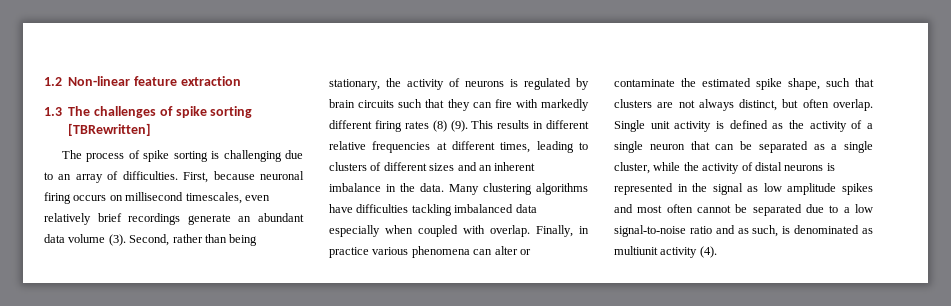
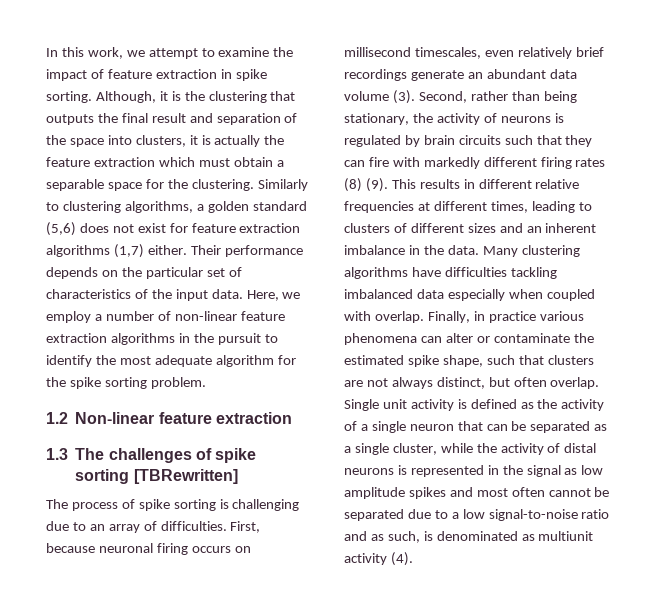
(44, 81) none -> [46,47,294,59] [46,69,267,81] [46,91,296,103] [46,113,298,125] [46,135,285,147] [46,157,284,167] [46,179,308,191] [46,201,307,213] [46,222,301,236] [46,244,303,258] [46,267,242,279] [46,289,301,301] [46,311,285,323] [46,333,278,345] [46,355,296,367] [46,377,206,389] In this work, we attempt to examine the impact of feature extraction in spike sorting. Although, it is the clustering that outputs the final result and separation of the space into clusters, it is actually the feature extraction which must obtain a separable space for the clustering. Similarly to clustering algorithms, a golden standard (5,6) does not exist for feature extraction algorithms (1,7) either. Their performance depends on the particular set of characteristics of the input data. Here, we employ a number of non-linear feature extraction algorithms in the pursuit to identify the most adequate algorithm for the spike sorting problem. //

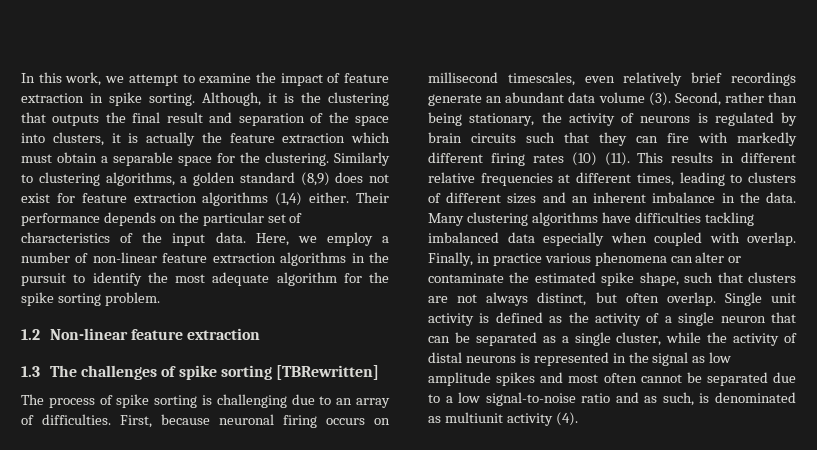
[46,222,76,236] (5,6) -> [300,172,330,186] (8,9)
[113,244,144,258] (1,7) -> [275,192,303,206] (1,4)
[344,178,388,192] (8) (9). -> [571,152,630,166] (10) (11).

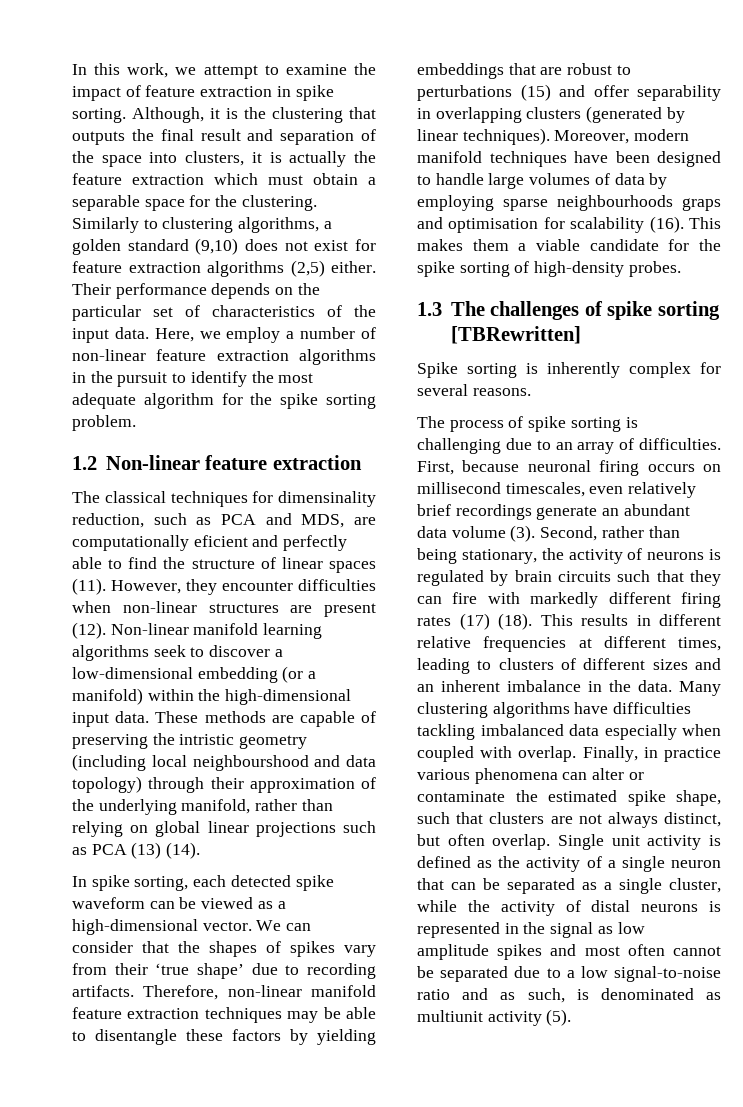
[300,172,330,186] (8,9) -> [195,238,239,255] (9,10)
[275,192,303,206] (1,4) -> [290,260,325,277] (2,5)
(261, 334) none -> [72,491,376,507] [72,513,376,528] [72,535,348,551] [72,557,376,573] [72,578,376,595] [72,601,376,617] [72,622,323,639] [72,645,283,661] [72,666,317,683] [72,688,352,705] [72,711,376,727] [72,733,308,749] [72,754,376,771] [72,776,376,793] [72,799,333,815] [72,821,376,837] [72,842,201,859] [72,875,334,891] [72,897,286,909] [72,919,312,935] [72,941,376,957] [72,963,376,979] [72,985,376,1000] [72,1007,376,1023] [72,1029,376,1045] [417,63,631,79] [417,84,721,101] [417,106,685,123] [417,128,690,145] [417,151,721,167] [417,173,668,189] [417,195,721,211] [417,216,721,233] [417,239,721,251] [417,261,681,277] // The classical techniques for dimensinality reduction, such as PCA and MDS, are computationally eficient and perfectly able to find the structure of linear spaces (11). However, they encounter difficulties when non-linear structures are present (12). Non-linear manifold learning algorithms seek to discover a low-dimensional embedding (or a manifold) within the high-dimensional input data. These methods are capable of preserving the intristic geometry (including local neighbourshood and data topology) through their approximation of the underlying manifold, rather than relying on global linear projections such as PCA (13) (14). // In spike sorting, each detected spike waveform can be viewed as a high-dimensional vector. We can consider that the shapes of spikes vary from their ‘true shape’ due to recording artifacts. Therefore, non-linear manifold feature extraction techniques may be able to disentangle these factors by yielding embeddings that are robust to perturbations (15) and offer separability in overlapping clusters (generated by linear techniques). Moreover, modern manifold techniques have been designed to handle large volumes of data by employing sparse neighbourhoods graps and optimisation for scalability (16). This makes them a viable candidate for the spike sorting of high-density probes.
(380, 372) none -> [417,362,721,378] [417,384,531,396] // Spike sorting is inherently complex for several reasons.
[571,152,630,166] (10) (11). -> [459,613,532,630] (17) (18).
[555,412,578,426] (4). -> [546,1009,572,1026] (5).

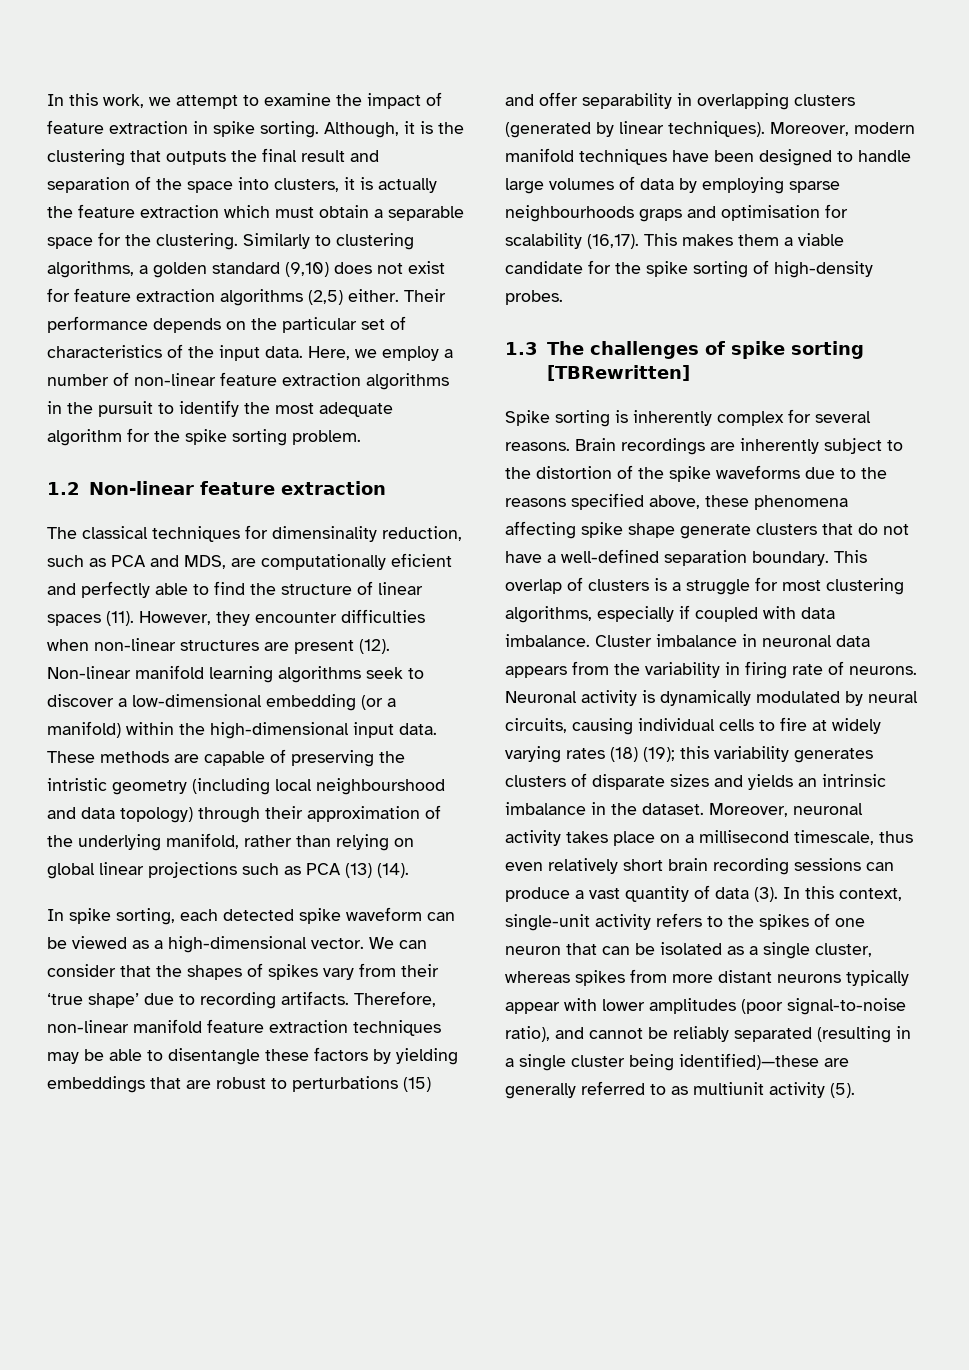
[649,216,684,233] (16). -> [587,234,639,249] (16,17).
[417,416,638,432] [417,438,721,454] [417,460,721,476] [417,482,697,498] [417,504,690,520] [417,525,680,542] [417,548,721,564] [417,570,721,586] [417,592,721,608] [417,613,721,630] [417,636,721,652] [417,658,492,674] // The process of spike sorting is challenging due to an array of difficulties. First, because neuronal firing occurs on millisecond timescales, even relatively brief recordings generate an abundant data volume (3). Second, rather than being stationary, the activity of neurons is regulated by brain circuits such that they can fire with markedly different firing rates (17) (18). This results in different relative frequencies at different times, leading to -> [575,438,903,455] [505,465,887,482] [505,493,848,510] [505,521,909,539] [505,549,867,566] [505,577,904,595] [505,605,835,623] [505,634,870,647] [505,661,917,679] [505,690,918,706] [505,717,881,735] [505,746,873,763] Brain recordings are inherently subject to the distortion of the spike waveforms due to the reasons specified above, these phenomena affecting spike shape generate clusters that do not have a well-defined separation boundary. This overlap of clusters is a struggle for most clustering algorithms, especially if coupled with data imbalance. Cluster imbalance in neuronal data appears from the variability in firing rate of neurons. Neuronal activity is dynamically modulated by neural circuits, causing individual cells to fire at widely varying rates (18) (19); this variability generates
[583,658,646,670] different -> [592,774,665,790] disparate
[417,680,721,696] [417,702,692,718] [417,724,721,740] [417,746,721,762] [417,768,644,784] [417,790,721,806] [417,812,721,828] [417,834,721,850] [417,856,665,872] an inherent imbalance in the data. Many clustering algorithms have difficulties tackling imbalanced data especially when coupled with overlap. Finally, in practice various phenomena can alter or contaminate the estimated spike shape, such that clusters are not always distinct, but often overlap. Single unit activity is defined as the activity of a single -> [748,774,886,790] [505,802,863,817] [505,830,913,846] [505,858,894,875] [505,885,902,902] [505,913,865,931] yields an intrinsic imbalance in the dataset. Moreover, neuronal activity takes place on a millisecond timescale, thus even relatively short brain recording sessions can produce a vast quantity of data (3). In this context, single-unit activity refers to the spikes of one
[507,878,575,894] separated -> [660,942,722,955] isolated
[417,900,721,916] [417,922,645,938] [417,944,721,960] [417,966,721,982] [417,988,694,1003] while the activity of distal neurons is represented in the signal as low amplitude spikes and most often cannot be separated due to a low signal-to-noise ratio and as such, is denominated -> [505,969,909,986] [505,998,906,1015] [505,1026,911,1043] [505,1053,849,1071] [505,1081,666,1099] whereas spikes from more distant neurons typically appear with lower amplitudes (poor signal-to-noise ratio), and cannot be reliably separated (resulting in a single cluster being identified)—these are generally referred to

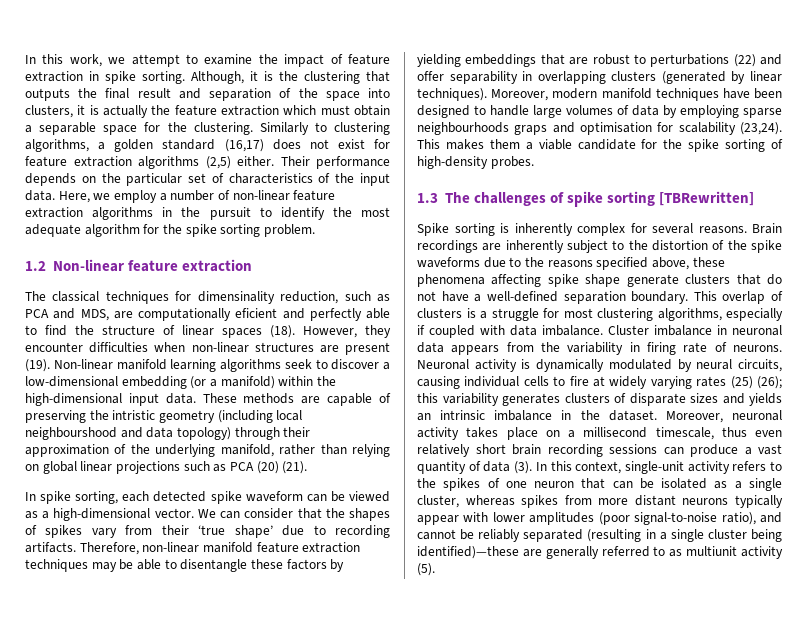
[285,262,329,277] (9,10) -> [224,139,264,152] (16,17)
[106,611,134,626] (11). -> [270,325,295,338] (18).
[359,639,390,654] (12). -> [25,359,50,372] (19).
[345,863,409,878] (13) (14). -> [256,461,308,474] (20) (21).
[403,1077,431,1092] (15) -> [733,54,756,67] (22)
[587,234,639,249] (16,17). -> [740,122,782,135] (23,24).
[610,747,675,762] (18) (19); -> [730,376,782,389] (25) (26);

